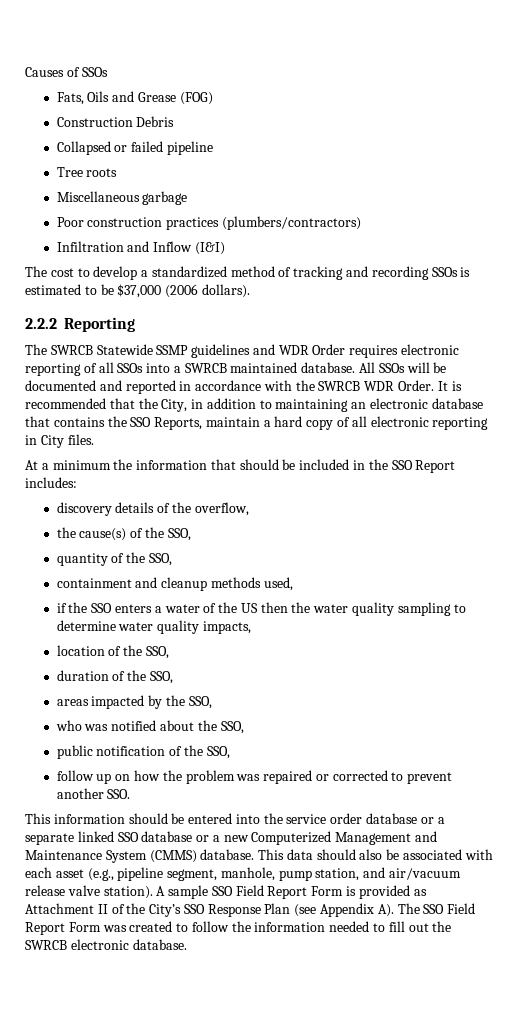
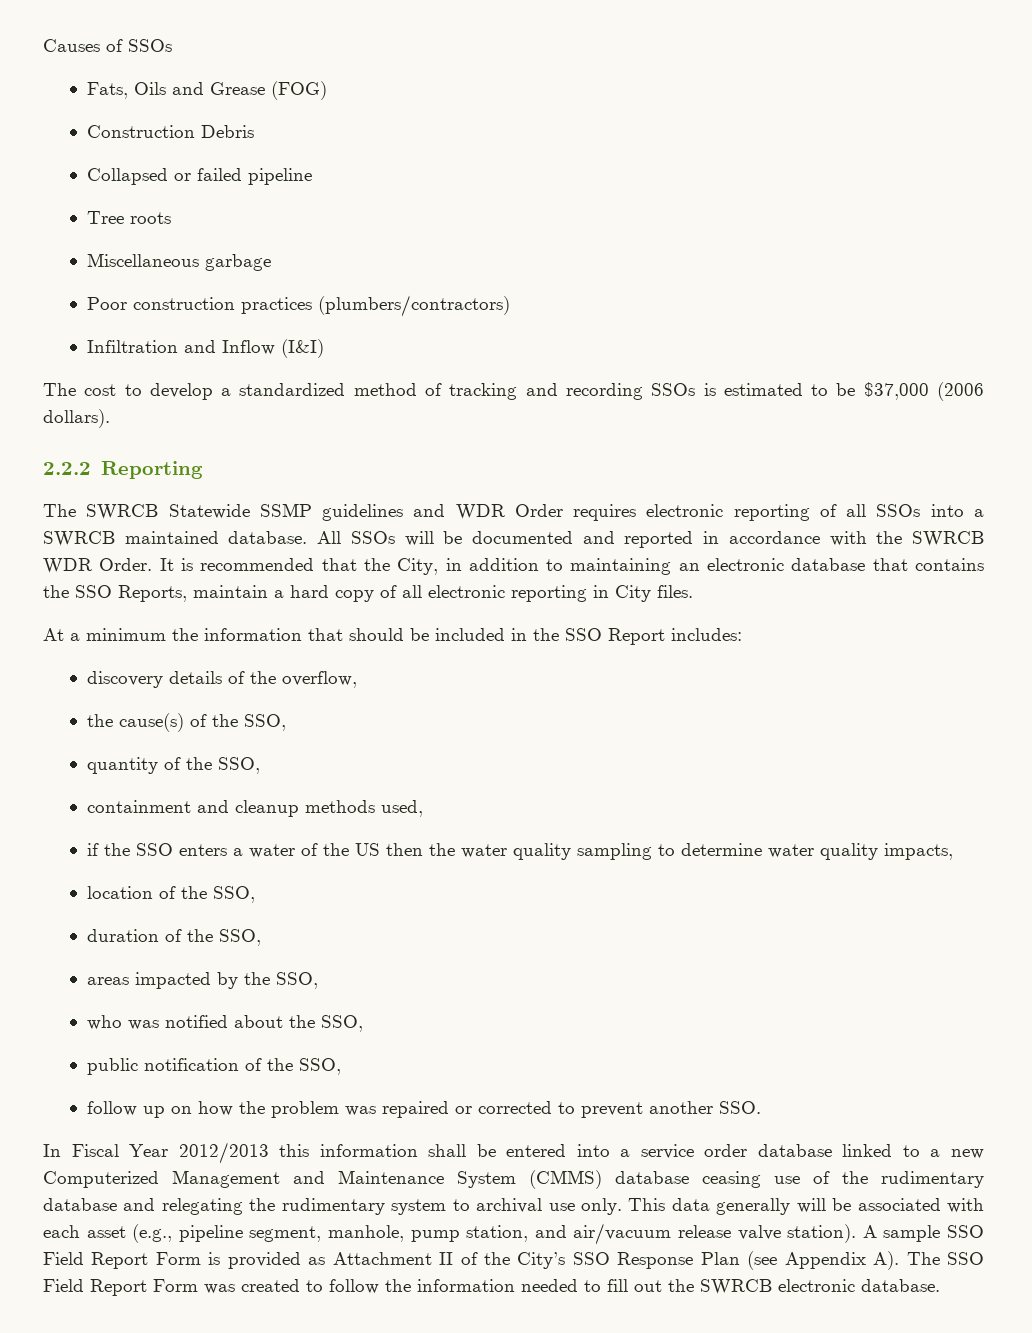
[25,813,168,824] This information should -> [43,1142,467,1164] In Fiscal Year 2012/2013 this information shall
[263,813,283,824] the -> [620,1149,631,1157] a
[420,817,445,824] [25,831,210,845] or a separate linked SSO database or -> [842,1144,920,1157] linked to
[200,849,383,860] database. This data should also -> [615,1171,984,1188] [43,1198,826,1215] database ceasing use of the rudimentary database and relegating the rudimentary system to archival use only. This data generally will

